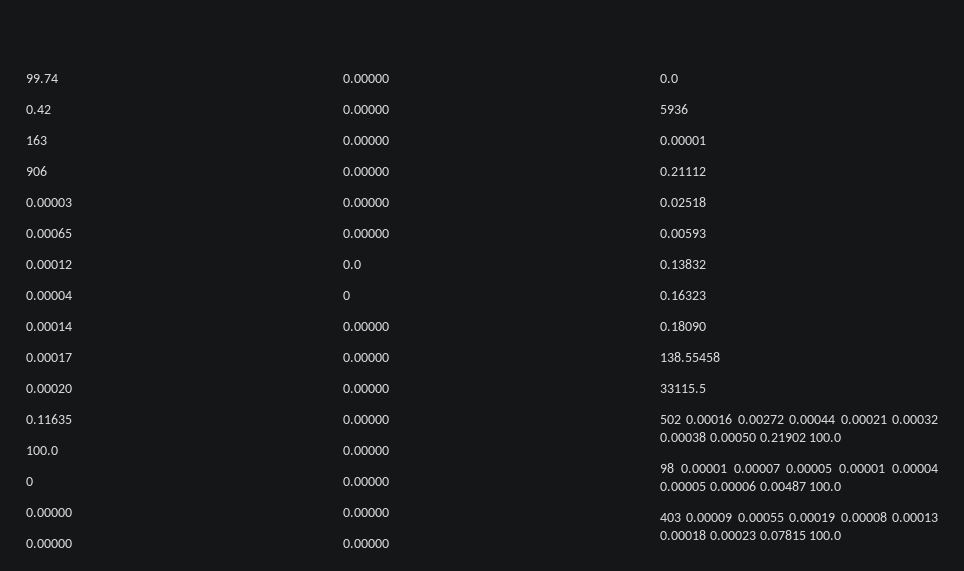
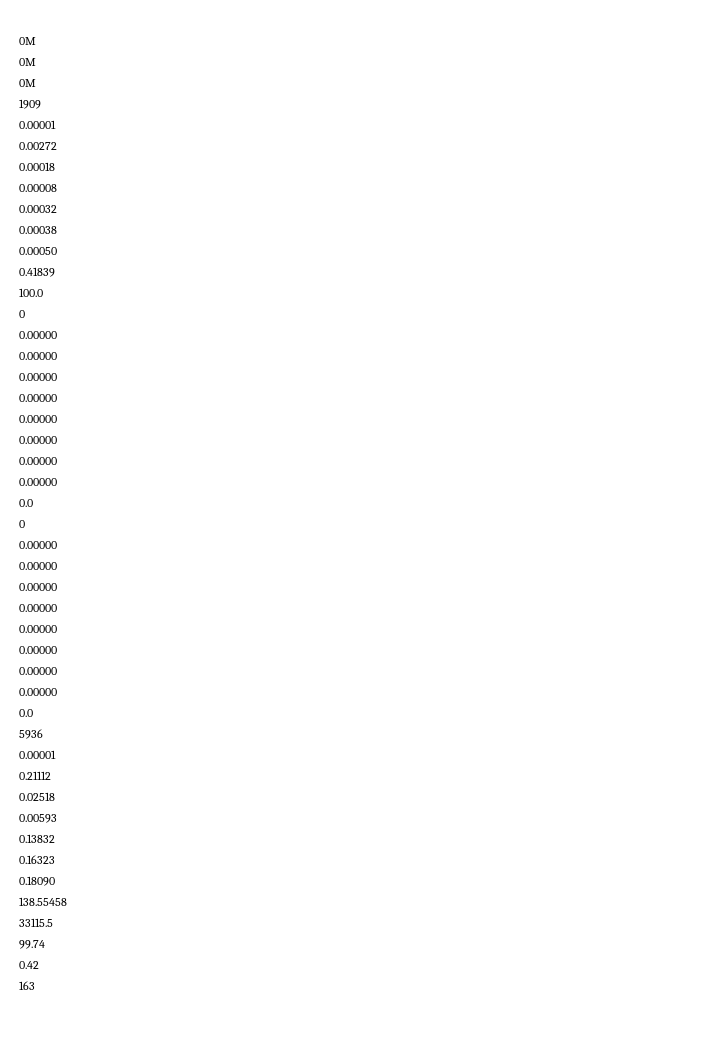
[26,74,58,83] [26,105,51,114] [26,135,47,145] [26,166,47,176] [26,198,72,207] [26,228,72,238] [26,260,72,269] [26,291,72,300] [26,322,72,331] [26,353,72,362] [26,384,72,393] [26,414,72,424] 99.74 // 0.42 // 163 // 906 // 0.00003 // 0.00065 // 0.00012 // 0.00004 // 0.00014 // 0.00017 // 0.00020 // 0.11635 -> [19,37,36,45] [19,58,36,66] [19,79,36,87] [19,99,41,109] [19,120,56,129] [19,142,57,150] [19,162,55,171] [19,184,57,192] [19,205,57,213] [19,226,57,234] [19,247,57,255] [19,267,55,277] 0M // 0M // 0M // 1909 // 0.00001 // 0.00272 // 0.00018 // 0.00008 // 0.00032 // 0.00038 // 0.00050 // 0.41839
[660,414,938,424] [660,432,842,442] [660,463,938,473] [660,481,842,491] [660,512,938,522] [660,530,842,540] 502 0.00016 0.00272 0.00044 0.00021 0.00032 0.00038 0.00050 0.21902 100.0 // 98 0.00001 0.00007 0.00005 0.00001 0.00004 0.00005 0.00006 0.00487 100.0 // 403 0.00009 0.00055 0.00019 0.00008 0.00013 0.00018 0.00023 0.07815 100.0 -> [19,940,45,949] [19,961,39,969] [19,981,35,990] 99.74 // 0.42 // 163

